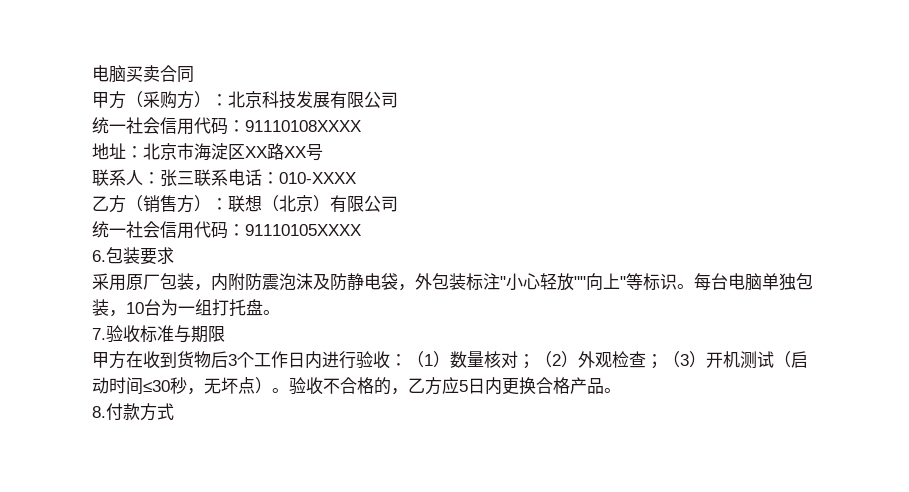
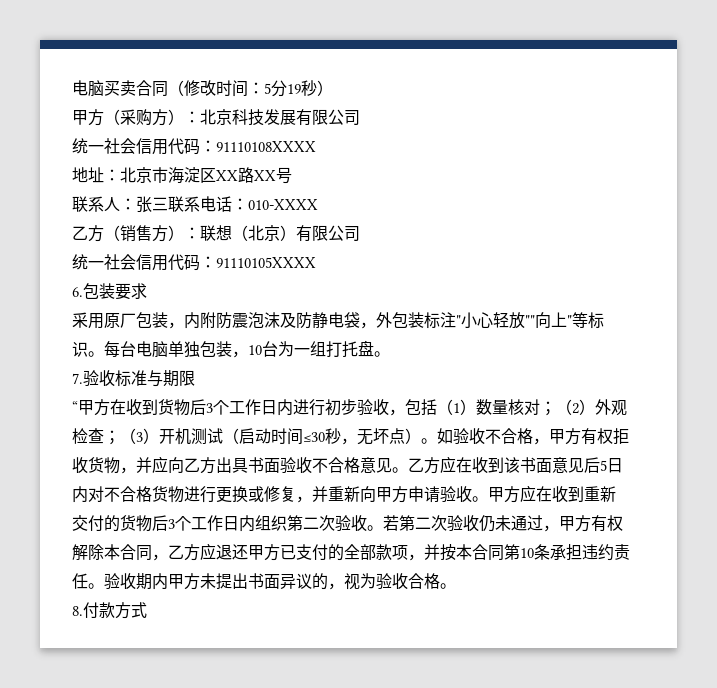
(194, 74) none -> [168,80,333,97] （修改时间：5分19秒）
(225, 333) none -> [72,401,78,413] “
[356,351,407,369] 验收： -> [325,399,437,416] 初步验收，包括
[289,377,604,395] 验收不合格的，乙方应5日内更换合格产品 -> [437,428,629,445] [72,456,623,474] [72,485,616,503] [72,515,623,532] [72,543,630,561] [72,573,440,590] 如验收不合格，甲方有权拒收货物，并应向乙方出具书面验收不合格意见。乙方应在收到该书面意见后5日内对不合格货物进行更换或修复，并重新向甲方申请验收。甲方应在收到重新交付的货物后3个工作日内组织第二次验收。若第二次验收仍未通过，甲方有权解除本合同，乙方应退还甲方已支付的全部款项，并按本合同第10条承担违约责任。验收期内甲方未提出书面异议的，视为验收合格

